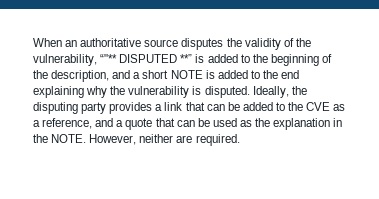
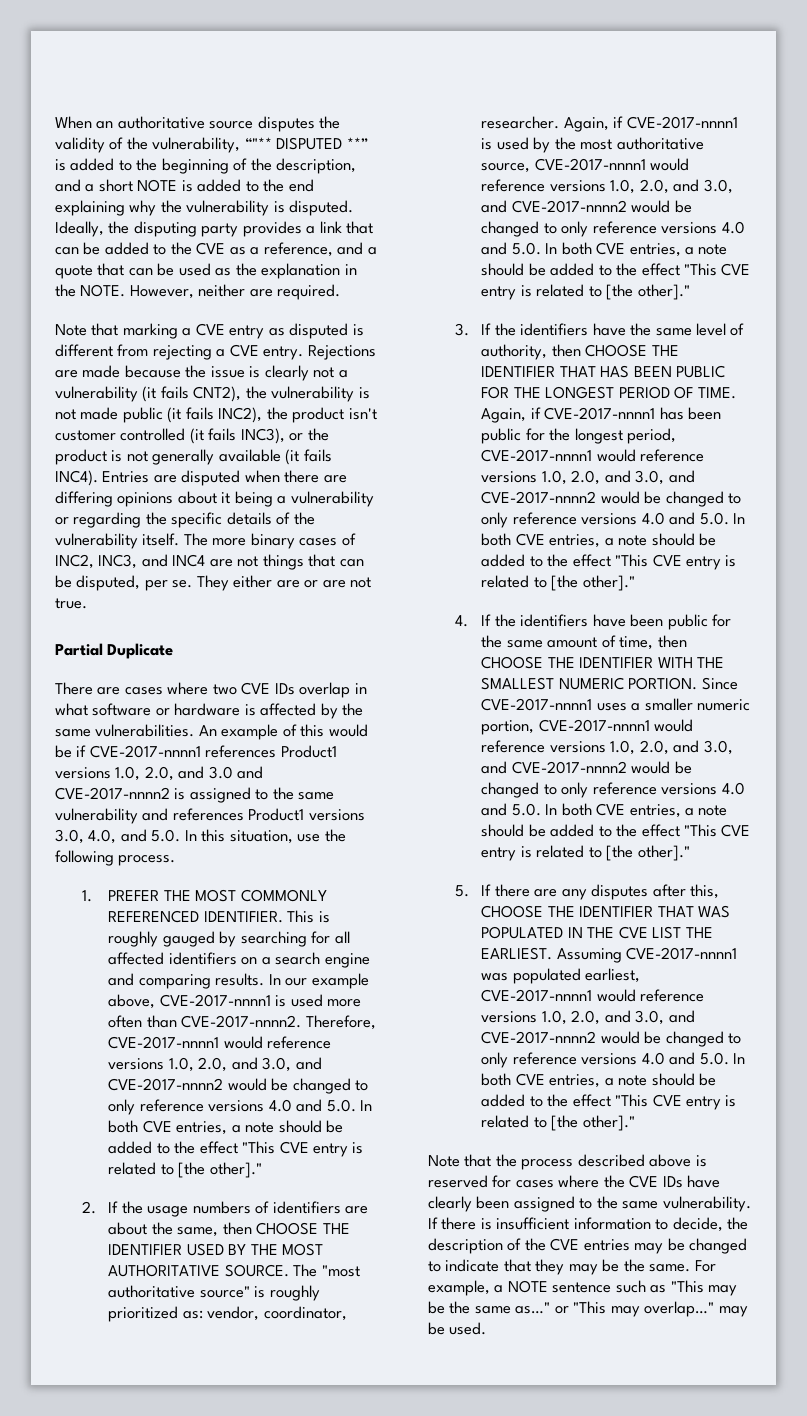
(240, 140) none -> [55,323,364,339] [55,344,376,360] [55,365,348,381] [55,386,370,402] [55,407,377,423] [55,428,329,444] [55,449,332,465] [55,470,347,486] [55,491,374,507] [55,512,315,528] [55,533,356,549] [55,554,364,570] [55,575,372,591] [55,598,87,609] [55,643,174,659] [55,682,367,698] [55,703,364,719] [55,724,368,740] [55,745,337,758] [55,766,264,781] [55,787,335,803] [55,808,365,824] [55,829,346,844] [55,850,176,866] [81,889,327,902] [108,910,330,923] [108,931,350,947] [108,952,370,968] [108,973,369,989] [108,994,362,1009] [108,1015,376,1030] [108,1036,332,1049] [108,1057,322,1072] [108,1078,369,1094] [108,1099,372,1115] [108,1120,343,1135] [108,1141,364,1157] [108,1162,262,1178] [81,1201,368,1217] [108,1222,350,1237] [108,1243,324,1256] [108,1264,360,1277] [108,1285,320,1301] [108,1306,347,1322] [481,116,738,132] [481,137,704,153] [481,158,690,173] [481,179,733,194] [481,200,692,213] [481,221,745,237] [481,242,728,257] [481,263,751,276] [481,284,690,300] [454,323,745,336] [481,344,679,360] [481,365,726,378] [481,386,736,399] [481,407,722,423] [481,428,677,444] [481,449,705,462] [481,470,695,485] [481,491,742,507] [481,512,745,528] [481,533,716,548] [481,554,737,570] [481,575,635,591] [454,614,731,630] [481,635,687,650] [481,656,725,669] [481,677,738,690] [481,698,751,711] [481,719,694,735] [481,740,733,755] [481,761,692,774] [481,782,745,798] [481,803,728,818] [481,824,751,837] [481,845,690,861] [454,884,719,900] [481,905,731,918] [481,926,713,939] [481,947,738,963] [481,968,641,984] [481,989,705,1002] [481,1010,695,1025] [481,1031,742,1047] [481,1052,745,1068] [481,1073,716,1088] [481,1094,737,1110] [481,1115,635,1131] [428,1154,707,1170] [428,1175,721,1188] [428,1196,751,1212] [428,1217,749,1232] [428,1238,748,1254] [428,1259,716,1275] [428,1280,738,1296] [428,1301,748,1317] [428,1322,487,1335] // Note that marking a CVE entry as disputed is different from rejecting a CVE entry. Rejections are made because the issue is clearly not a vulnerability (it fails CNT2), the vulnerability is not made public (it fails INC2), the product isn't customer controlled (it fails INC3), or the product is not generally available (it fails INC4). Entries are disputed when there are differing opinions about it being a vulnerability or regarding the specific details of the vulnerability itself. The more binary cases of INC2, INC3, and INC4 are not things that can be disputed, per se. They either are or are not true. // Partial Duplicate // There are cases where two CVE IDs overlap in what software or hardware is affected by the same vulnerabilities. An example of this would be if CVE-2017-nnnn1 references Product1 versions 1.0, 2.0, and 3.0 and CVE-2017-nnnn2 is assigned to the same vulnerability and references Product1 versions 3.0, 4.0, and 5.0. In this situation, use the following process. // 1. PREFER THE MOST COMMONLY REFERENCED IDENTIFIER. This is roughly gauged by searching for all affected identifiers on a search engine and comparing results. In our example above, CVE-2017-nnnn1 is used more often than CVE-2017-nnnn2. Therefore, CVE-2017-nnnn1 would reference versions 1.0, 2.0, and 3.0, and CVE-2017-nnnn2 would be changed to only reference versions 4.0 and 5.0. In both CVE entries, a note should be added to the effect "This CVE entry is related to [the other]." // 2. If the usage numbers of identifiers are about the same, then CHOOSE THE IDENTIFIER USED BY THE MOST AUTHORITATIVE SOURCE. The "most authoritative source" is roughly prioritized as: vendor, coordinator, researcher. Again, if CVE-2017-nnnn1 is used by the most authoritative source, CVE-2017-nnnn1 would reference versions 1.0, 2.0, and 3.0, and CVE-2017-nnnn2 would be changed to only reference versions 4.0 and 5.0. In both CVE entries, a note should be added to the effect "This CVE entry is related to [the other]." // 3. If the identifiers have the same level of authority, then CHOOSE THE IDENTIFIER THAT HAS BEEN PUBLIC FOR THE LONGEST PERIOD OF TIME. Again, if CVE-2017-nnnn1 has been public for the longest period, CVE-2017-nnnn1 would reference versions 1.0, 2.0, and 3.0, and CVE-2017-nnnn2 would be changed to only reference versions 4.0 and 5.0. In both CVE entries, a note should be added to the effect "This CVE entry is related to [the other]." // 4. If the identifiers have been public for the same amount of time, then CHOOSE THE IDENTIFIER WITH THE SMALLEST NUMERIC PORTION. Since CVE-2017-nnnn1 uses a smaller numeric portion, CVE-2017-nnnn1 would reference versions 1.0, 2.0, and 3.0, and CVE-2017-nnnn2 would be changed to only reference versions 4.0 and 5.0. In both CVE entries, a note should be added to the effect "This CVE entry is related to [the other]." // 5. If there are any disputes after this, CHOOSE THE IDENTIFIER THAT WAS POPULATED IN THE CVE LIST THE EARLIEST. Assuming CVE-2017-nnnn1 was populated earliest, CVE-2017-nnnn1 would reference versions 1.0, 2.0, and 3.0, and CVE-2017-nnnn2 would be changed to only reference versions 4.0 and 5.0. In both CVE entries, a note should be added to the effect "This CVE entry is related to [the other]." // Note that the process described above is reserved for cases where the CVE IDs have clearly been assigned to the same vulnerability. If there is insufficient information to decide, the description of the CVE entries may be changed to indicate that they may be the same. For example, a NOTE sentence such as "This may be the same as…" or "This may overlap…" may be used.

